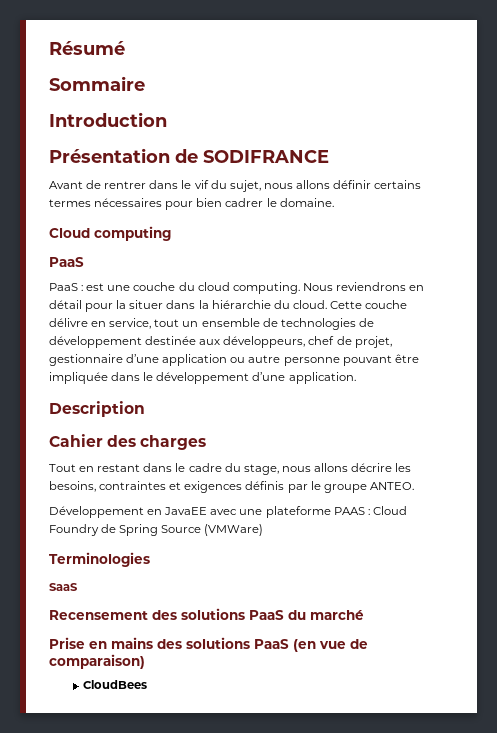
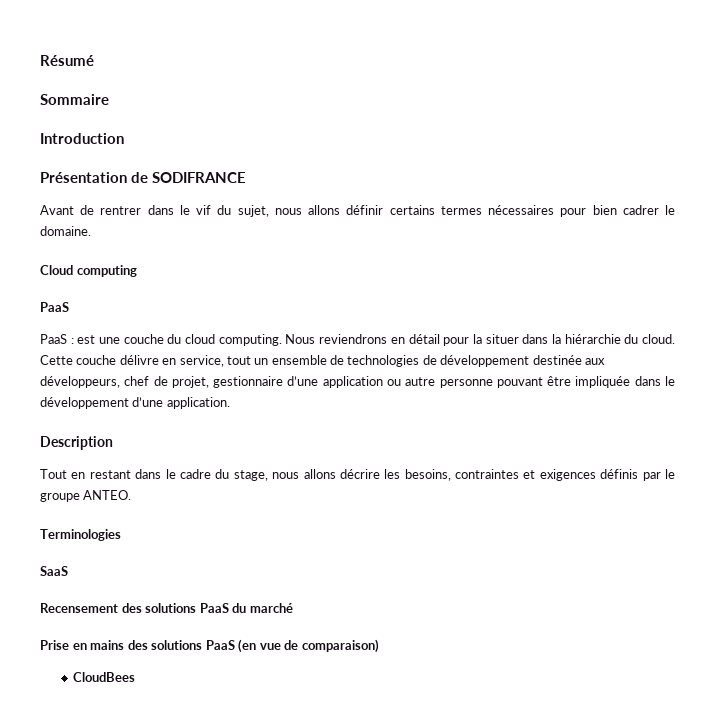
[49,434,207,450] // Cahier des charges -> (113, 443) none
[49,506,407,518] [49,524,264,536] // Développement en JavaEE avec une plateforme PAAS : Cloud Foundry de Spring Source (VMWare) -> (132, 495) none

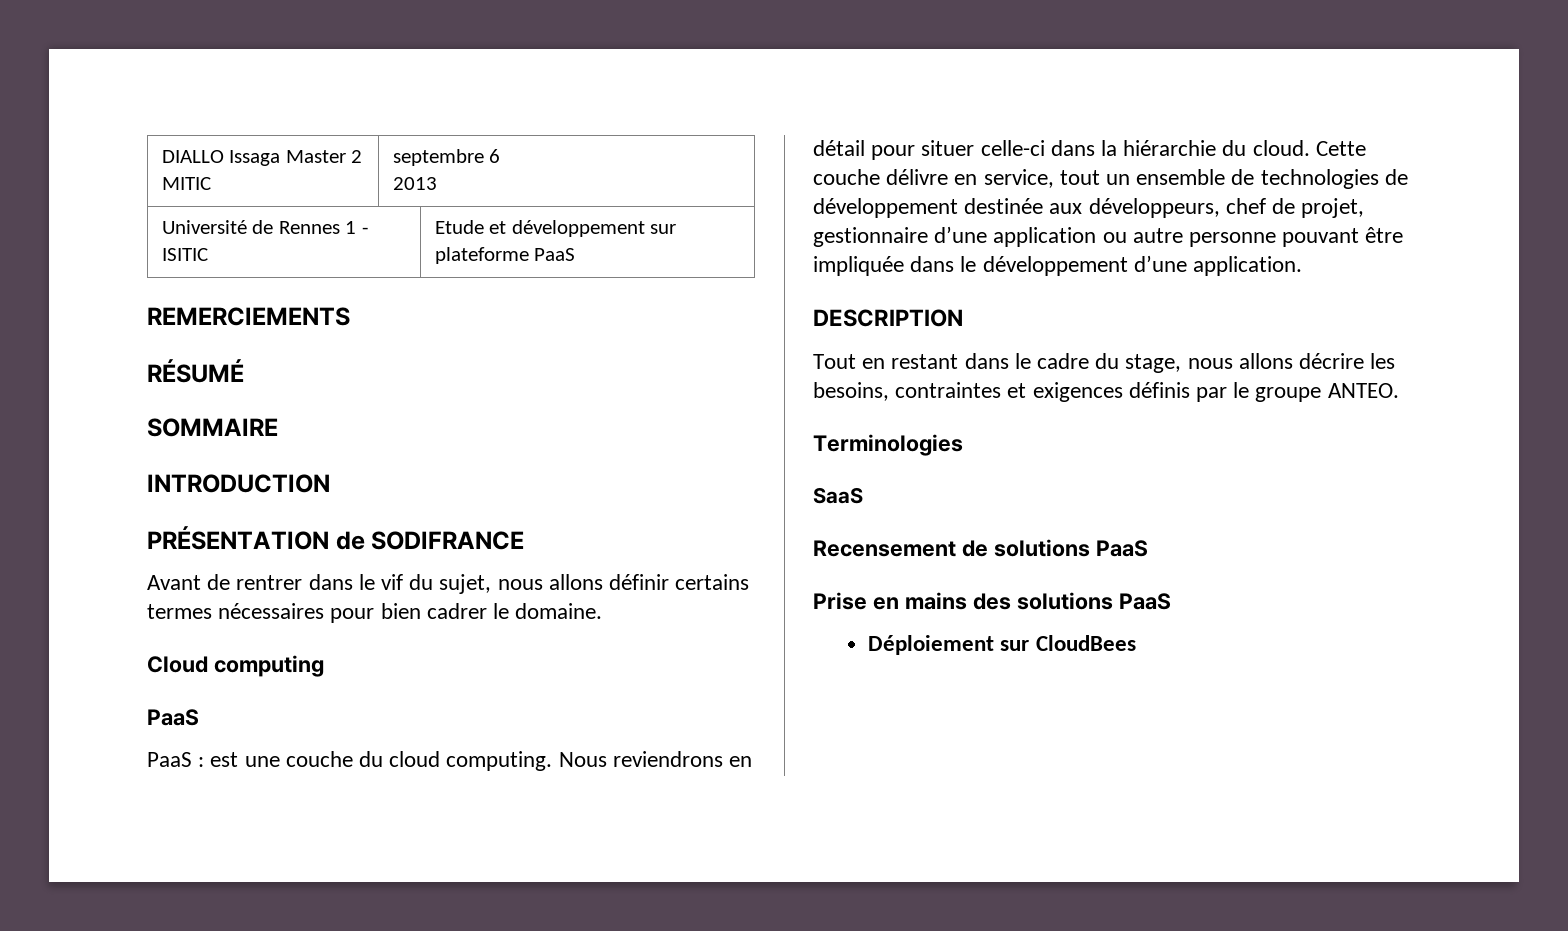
[40,55,94,66] [40,94,109,105] [40,133,124,144] [40,172,127,183] Résumé // Sommaire // Introduction // Présentation -> [161,150,363,166] [161,177,211,190] [392,149,501,166] [392,177,437,190] [161,220,369,234] [161,248,208,261] [434,220,677,237] [434,247,576,264] [147,307,350,326] [147,359,244,383] [147,418,278,437] [147,474,330,493] [147,526,329,550] DIALLO Issaga Master 2 MITIC | septembre 6 // 2013 // Université de Rennes 1 - ISITIC | Etude et développement sur plateforme PaaS // REMERCIEMENTS // RÉSUMÉ // SOMMAIRE // INTRODUCTION // PRÉSENTATION
[472,334,519,344] la situer -> [921,140,1045,156] situer celle-ci
[40,436,113,450] Description -> [813,309,963,327] DESCRIPTION
[121,603,293,613] des solutions PaaS du marché -> [961,539,1148,557] de solutions PaaS
[238,639,379,653] (en vue de comparaison) // -> [868,635,1030,655] // Déploiement sur

